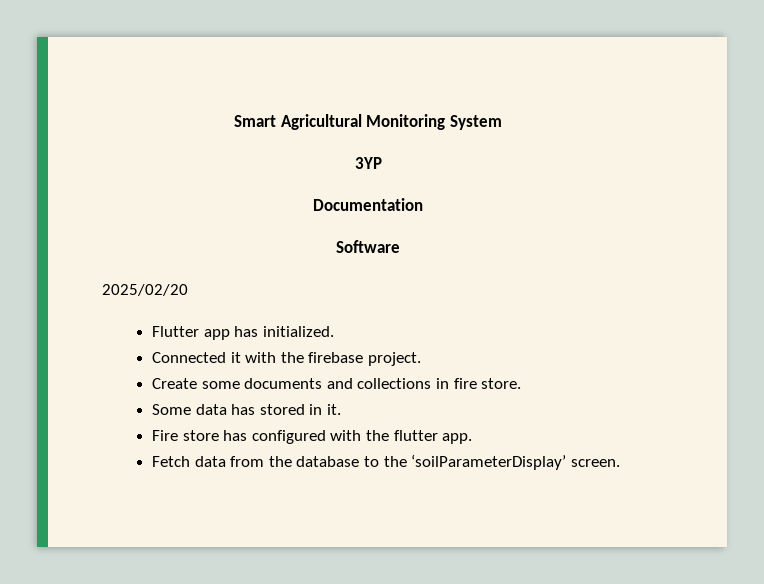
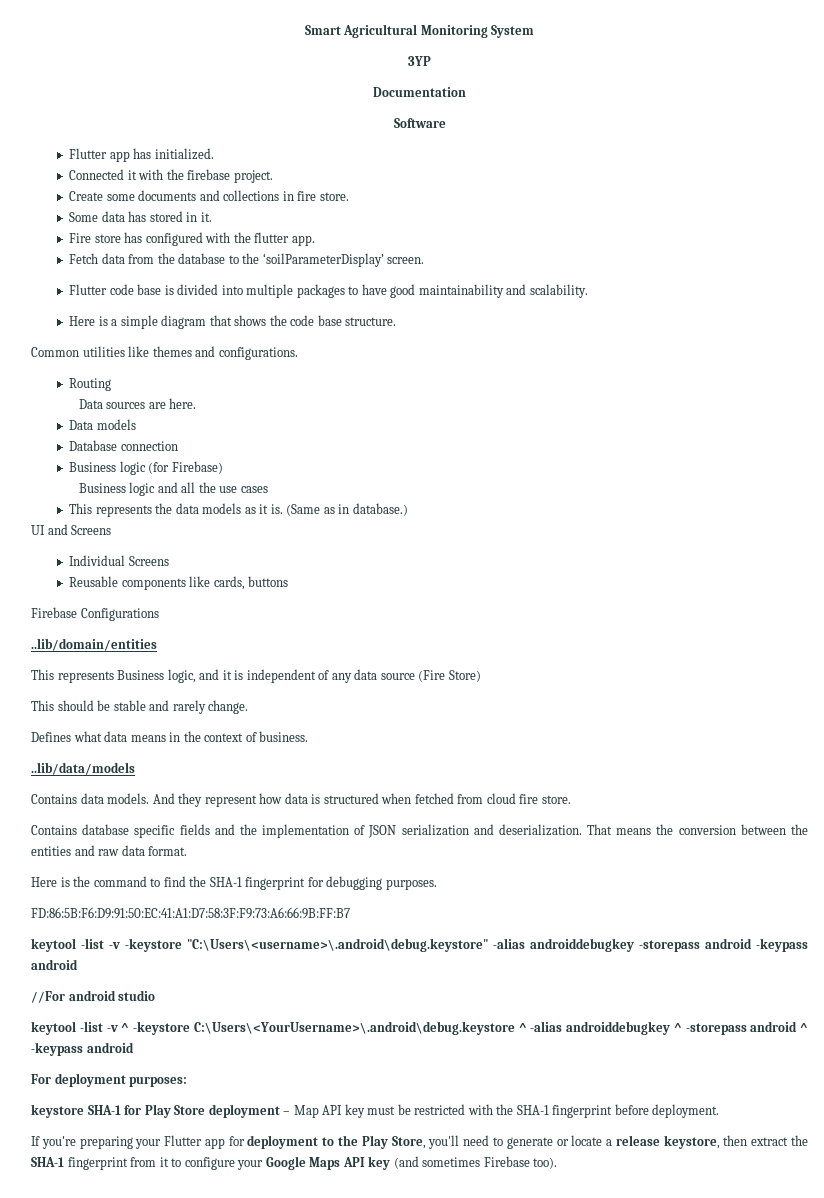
[102,284,188,296] // 2025/02/20 -> (446, 123) none
(620, 463) none -> [69,284,588,298] [69,315,397,329] [31,346,298,360] [69,378,112,391] [78,398,197,409] [69,419,136,430] [69,440,178,451] [69,461,223,475] [78,482,268,496] [69,503,408,517] [31,524,112,535] [69,555,169,566] [69,576,289,590] [31,607,159,621] [31,638,157,651] [31,669,481,683] [31,700,249,714] [31,731,309,742] [31,762,135,775] [31,793,571,807] [31,824,808,838] [31,845,188,856] [31,876,437,890] [31,907,350,919] [31,938,808,952] [31,959,78,970] [31,990,156,1003] [31,1021,808,1035] [31,1042,134,1056] [31,1073,188,1087] [31,1104,720,1118] [31,1135,808,1149] [31,1156,558,1170] // Flutter code base is divided into multiple packages to have good maintainability and scalability. // Here is a simple diagram that shows the code base structure. // Common utilities like themes and configurations. // Routing // Data sources are here. // Data models // Database connection // Business logic (for Firebase) // Business logic and all the use cases // This represents the data models as it is. (Same as in database.) // UI and Screens // Individual Screens // Reusable components like cards, buttons // Firebase Configurations // ..lib/domain/entities // This represents Business logic, and it is independent of any data source (Fire Store) // This should be stable and rarely change. // Defines what data means in the context of business. // ..lib/data/models // Contains data models. And they represent how data is structured when fetched from cloud fire store. // Contains database specific fields and the implementation of JSON serialization and deserialization. That means the conversion between the entities and raw data format. // Here is the command to find the SHA-1 fingerprint for debugging purposes. // FD:86:5B:F6:D9:91:50:EC:41:A1:D7:58:3F:F9:73:A6:66:9B:FF:B7 // keytool -list -v -keystore "C:\Users\<username>\.android\debug.keystore" -alias androiddebugkey -storepass android -keypass android // //For android studio // keytool -list -v ^ -keystore C:\Users\<YourUsername>\.android\debug.keystore ^ -alias androiddebugkey ^ -storepass android ^ -keypass android // For deployment purposes: // keystore SHA-1 for Play Store deployment – Map API key must be restricted with the SHA-1 fingerprint before deployment. // If you're preparing your Flutter app for deployment to the Play Store, you'll need to generate or locate a release keystore, then extract the SHA-1 fingerprint from it to configure your Google Maps API key (and sometimes Firebase too).

